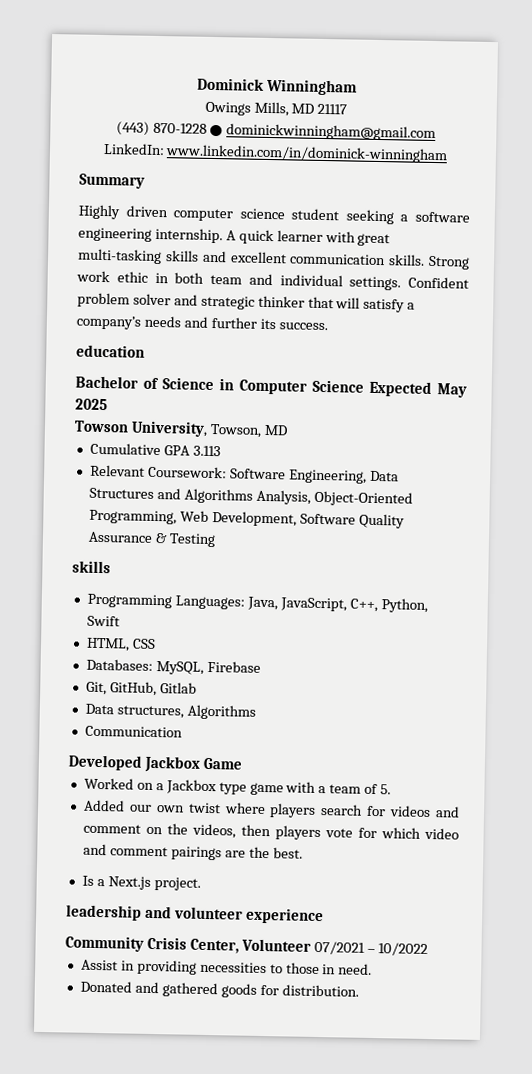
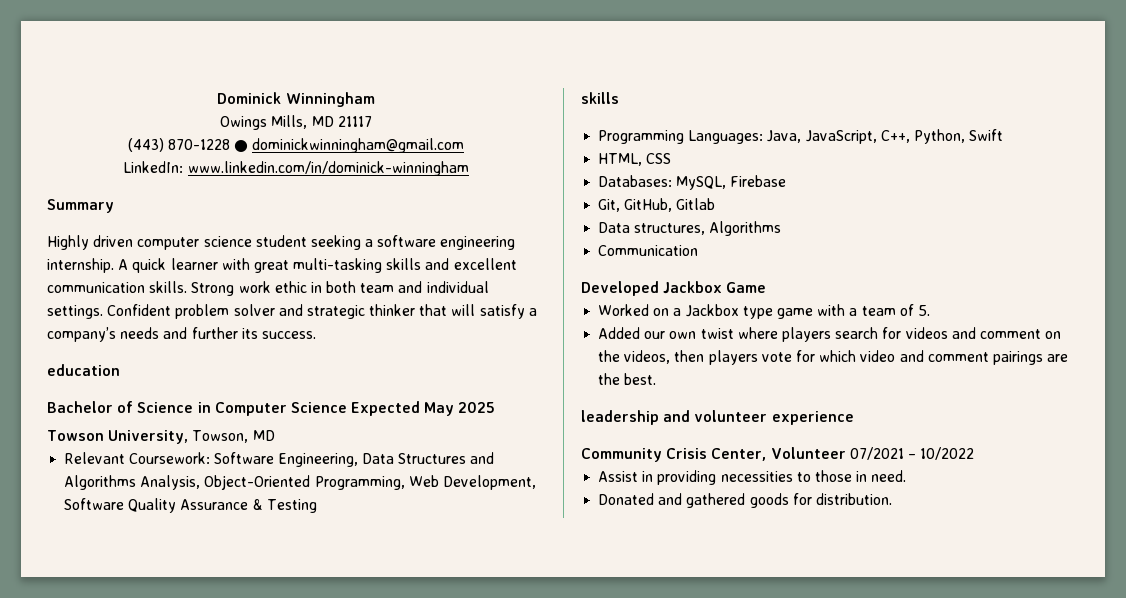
[89,442,221,457] // Cumulative GPA 3.113 -> (275, 435) none
[81,875,201,891] // Is a Next.js project. -> (657, 379) none

